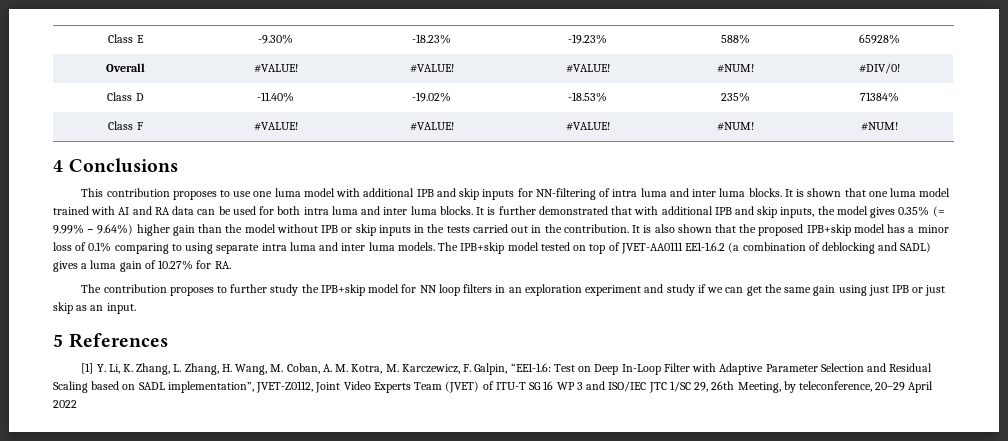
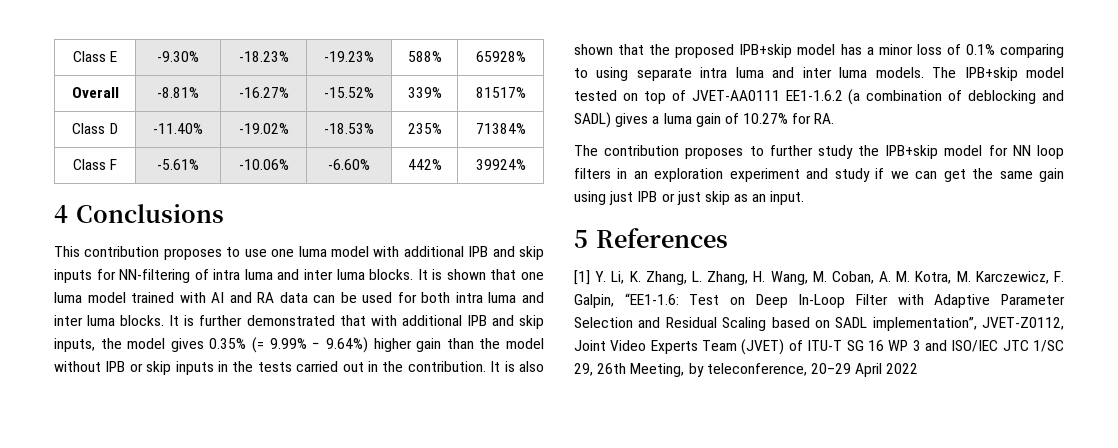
[253,64,298,73] [409,64,454,73] [565,64,610,73] [717,64,754,73] [859,63,900,74] #VALUE! | #VALUE! | #VALUE! | #NUM! | #DIV/0! -> [157,87,199,98] [238,87,289,98] [324,87,374,98] [407,87,442,98] [475,87,526,98] -8.81% | -16.27% | -15.52% | 339% | 81517%
[253,122,298,131] [409,122,454,131] [565,122,610,131] [717,122,754,131] [861,122,898,131] #VALUE! | #VALUE! | #VALUE! | #NUM! | #NUM! -> [157,159,199,170] [238,159,289,170] [328,159,370,170] [407,159,442,170] [475,159,526,170] -5.61% | -10.06% | -6.60% | 442% | 39924%

